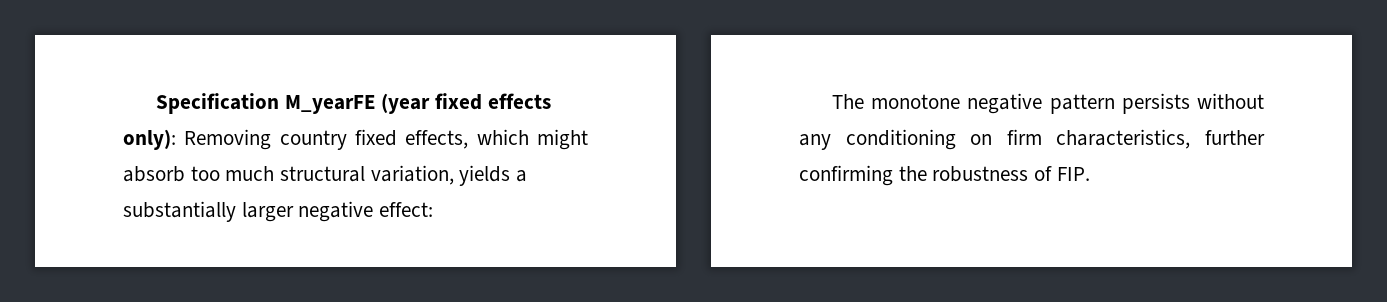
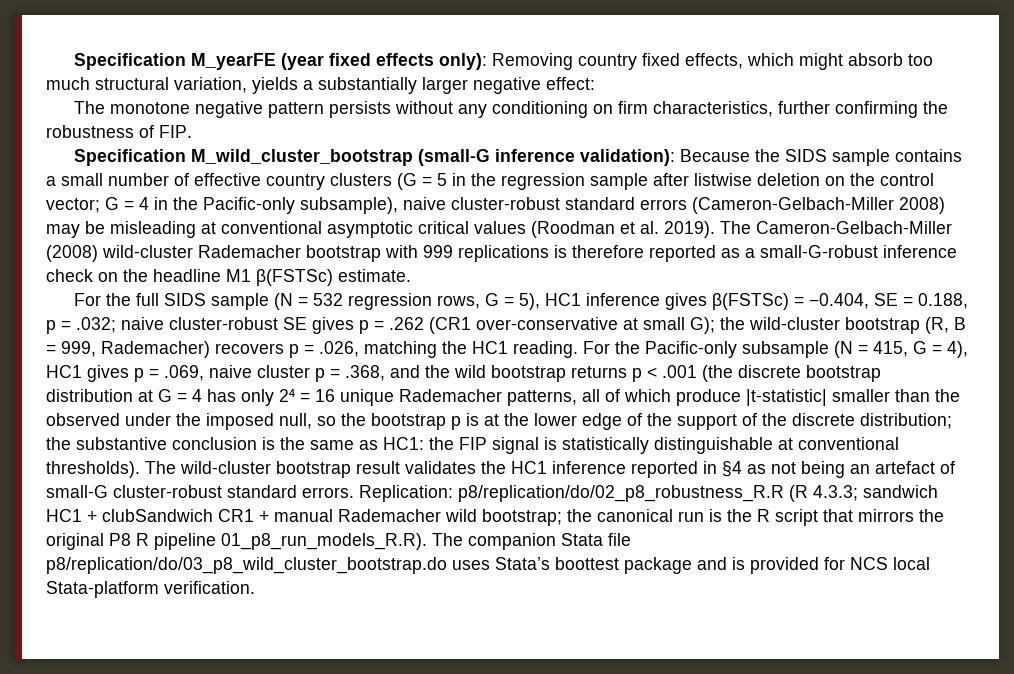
(1090, 174) none -> [73,149,962,166] [46,173,934,190] [46,197,945,214] [46,221,952,238] [46,245,957,262] [46,269,411,286] [73,293,968,310] [46,317,966,334] [46,341,968,358] [46,365,881,382] [46,389,960,406] [46,413,952,430] [46,437,899,454] [46,461,955,478] [46,485,938,502] [46,509,944,526] [46,533,631,550] [46,557,930,574] [46,581,255,598] // Specification M_wild_cluster_bootstrap (small-G inference validation): Because the SIDS sample contains a small number of effective country clusters (G = 5 in the regression sample after listwise deletion on the control vector; G = 4 in the Pacific-only subsample), naive cluster-robust standard errors (Cameron-Gelbach-Miller 2008) may be misleading at conventional asymptotic critical values (Roodman et al. 2019). The Cameron-Gelbach-Miller (2008) wild-cluster Rademacher bootstrap with 999 replications is therefore reported as a small-G-robust inference check on the headline M1 β(FSTSc) estimate. // For the full SIDS sample (N = 532 regression rows, G = 5), HC1 inference gives β(FSTSc) = −0.404, SE = 0.188, p = .032; naive cluster-robust SE gives p = .262 (CR1 over-conservative at small G); the wild-cluster bootstrap (R, B = 999, Rademacher) recovers p = .026, matching the HC1 reading. For the Pacific-only subsample (N = 415, G = 4), HC1 gives p = .069, naive cluster p = .368, and the wild bootstrap returns p < .001 (the discrete bootstrap distribution at G = 4 has only 2⁴ = 16 unique Rademacher patterns, all of which produce |t-statistic| smaller than the observed under the imposed null, so the bootstrap p is at the lower edge of the support of the discrete distribution; the substantive conclusion is the same as HC1: the FIP signal is statistically distinguishable at conventional thresholds). The wild-cluster bootstrap result validates the HC1 inference reported in §4 as not being an artefact of small-G cluster-robust standard errors. Replication: p8/replication/do/02_p8_robustness_R.R (R 4.3.3; sandwich HC1 + clubSandwich CR1 + manual Rademacher wild bootstrap; the canonical run is the R script that mirrors the original P8 R pipeline 01_p8_run_models_R.R). The companion Stata file p8/replication/do/03_p8_wild_cluster_bootstrap.do uses Stata’s boottest package and is provided for NCS local Stata-platform verification.

